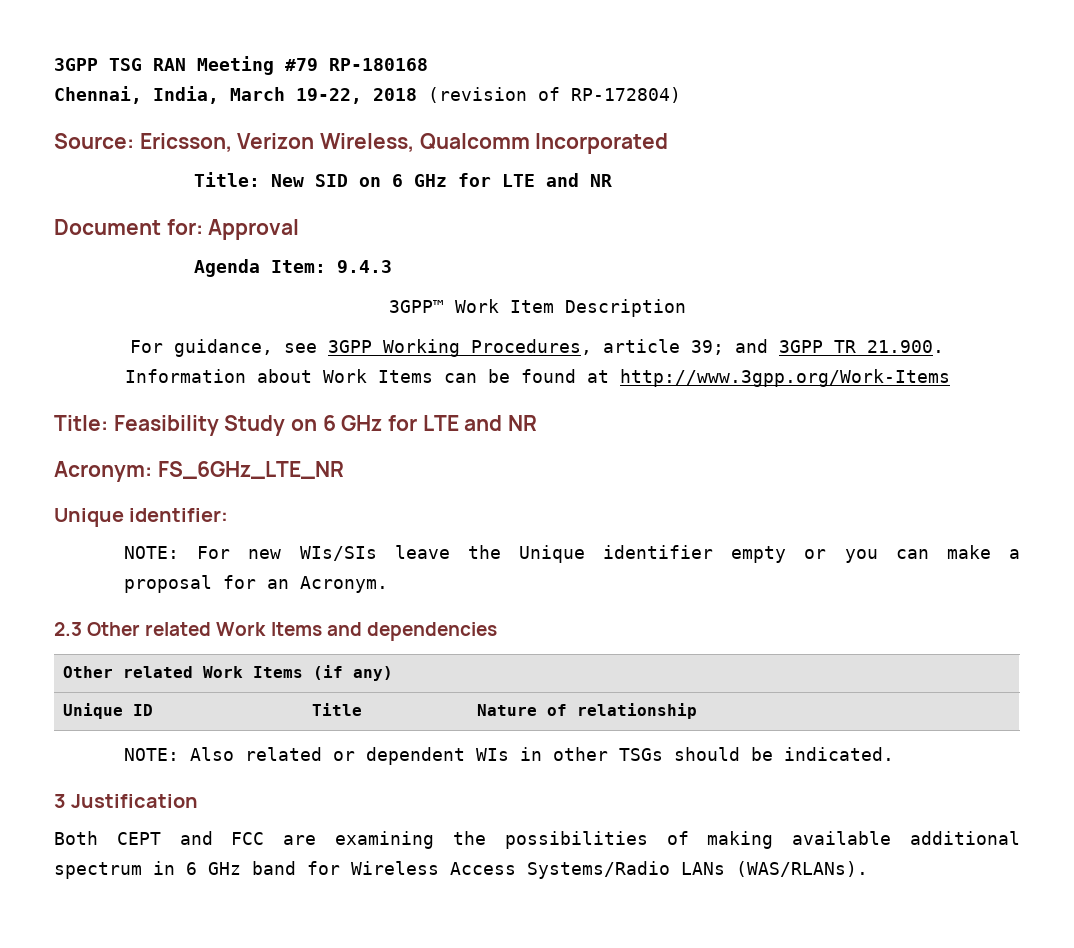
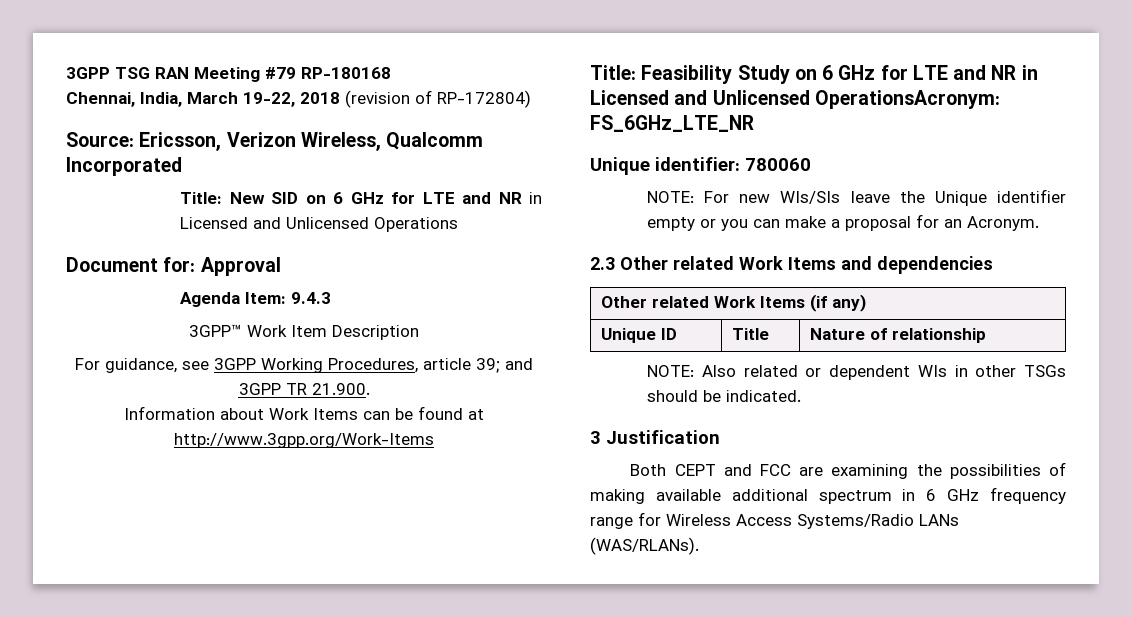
(613, 180) none -> [529,192,543,204] [180,217,459,232] in Licensed and Unlicensed Operations
[54,461,152,482] // Acronym: -> [1021,65,1038,80] [590,90,1000,109] in Licensed and Unlicensed OperationsAcronym:
(229, 515) none -> [745,158,811,171] 780060
[252,861,296,875] band -> [989,487,1066,504] [590,517,633,529] frequency range

